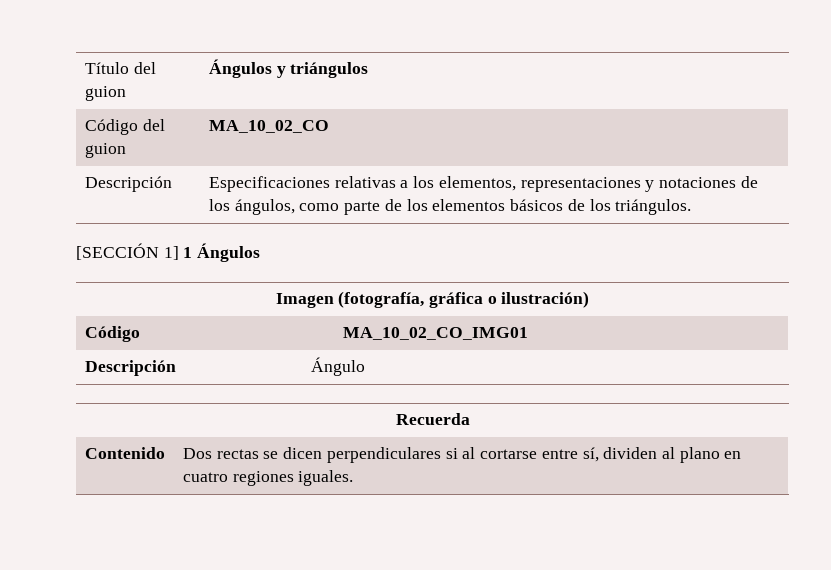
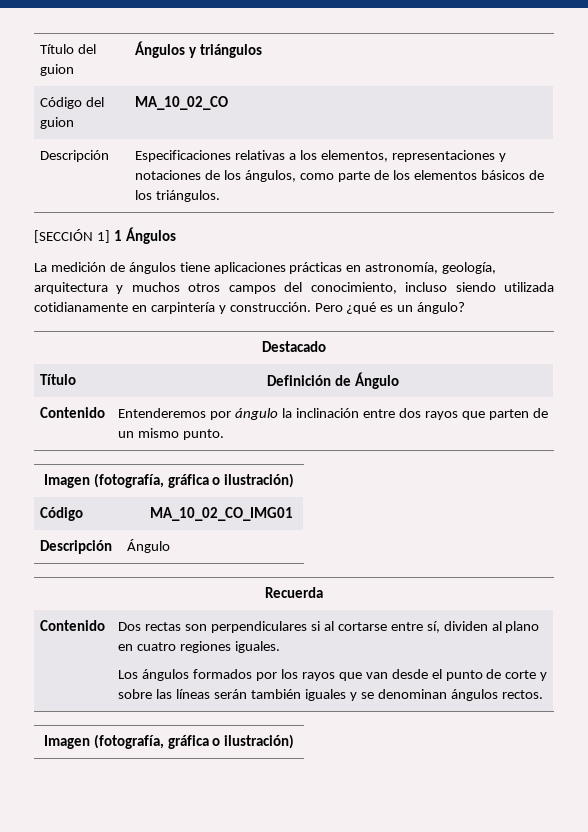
(261, 252) none -> [34,262,497,274] [34,282,554,294] [34,302,466,314] [262,341,326,352] [40,374,77,385] [267,372,399,389] [40,407,106,418] [118,408,548,420] [118,428,225,440] // La medición de ángulos tiene aplicaciones prácticas en astronomía, geología, arquitectura y muchos otros campos del conocimiento, incluso siendo utilizada cotidianamente en carpintería y construcción. Pero ¿qué es un ángulo? // Destacado // Título | Definición de Ángulo // Contenido | Entenderemos por ángulo la inclinación entre dos rayos que parten de un mismo punto.
[263,447,323,459] se dicen -> [185,624,208,631] son
(354, 478) none -> [118,669,548,681] [118,689,543,701] [43,734,295,749] // Los ángulos formados por los rayos que van desde el punto de corte y sobre las líneas serán también iguales y se denominan ángulos rectos. // Imagen (fotografía, gráfica o ilustración)

